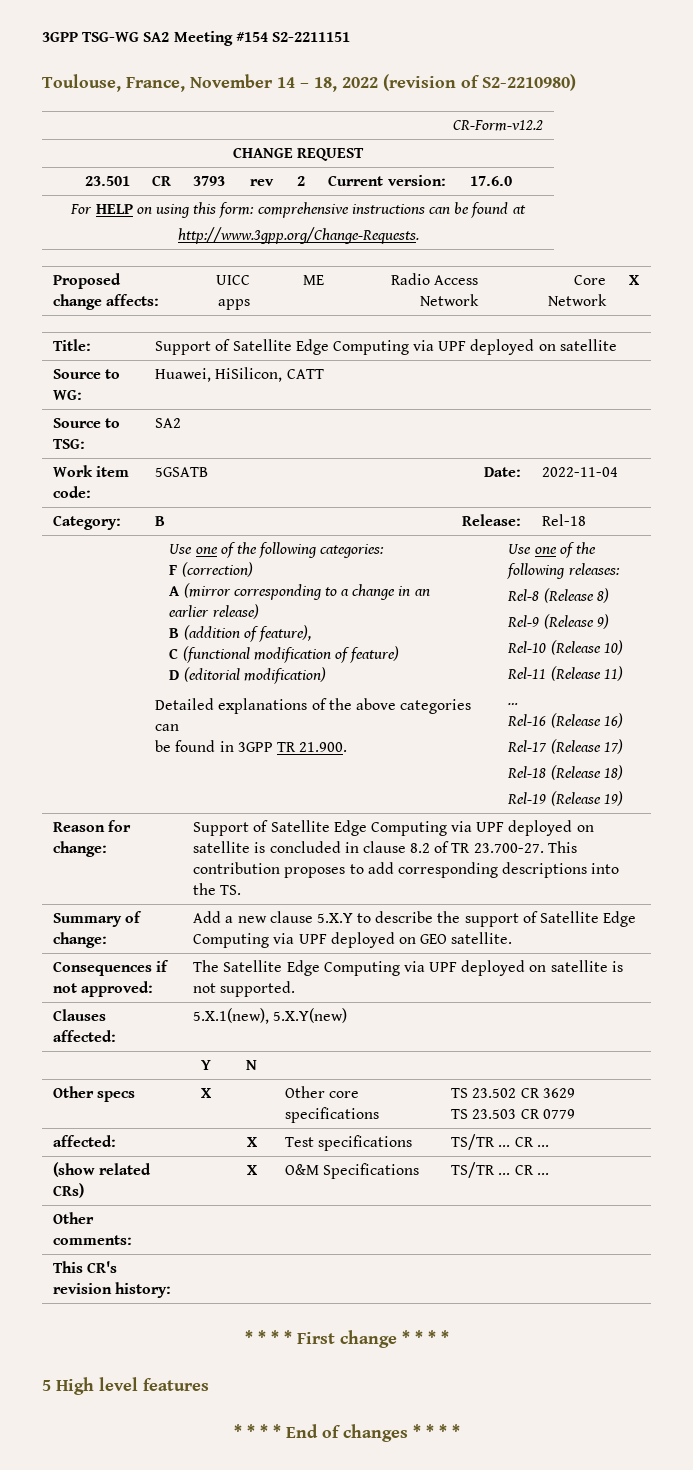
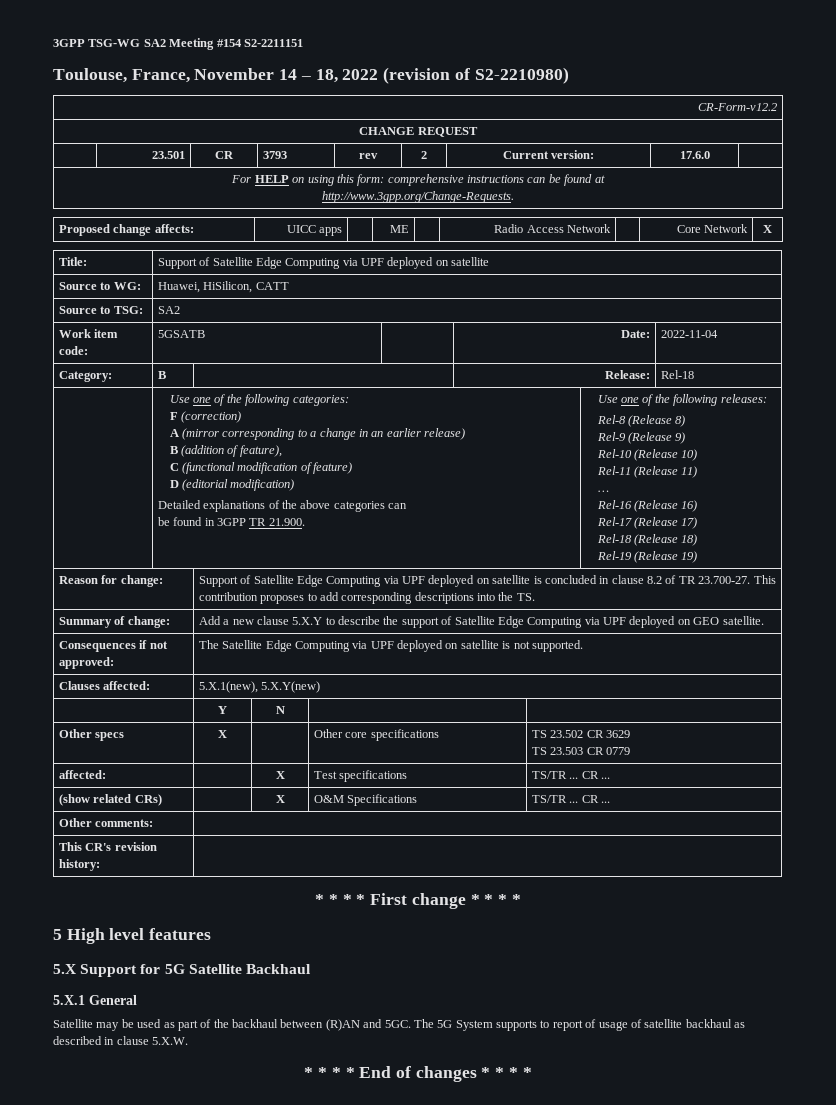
(209, 1384) none -> [53,964,311,977] [53,995,137,1005] [53,1019,745,1031] [53,1036,189,1045] // 5.X Support for 5G Satellite Backhaul // 5.X.1 General // Satellite may be used as part of the backhaul between (R)AN and 5GC. The 5G System supports to report of usage of satellite backhaul as described in clause 5.X.W.

